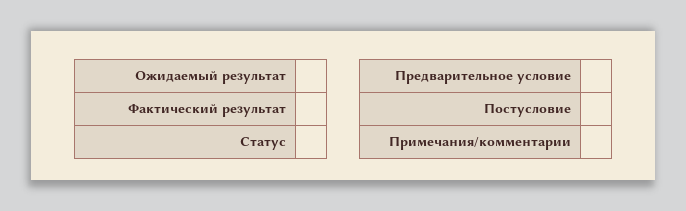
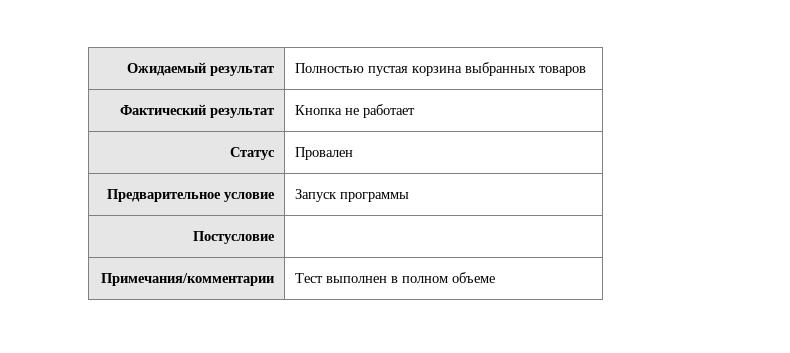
(286, 78) none -> [295,62,587,76] Полностью пустая корзина выбранных товаров
(286, 111) none -> [295,104,416,118] Кнопка не работает
(286, 143) none -> [295,147,354,160] Провален
(571, 78) none -> [295,189,410,202] Запуск программы
(571, 143) none -> [295,272,496,283] Тест выполнен в полном объеме

